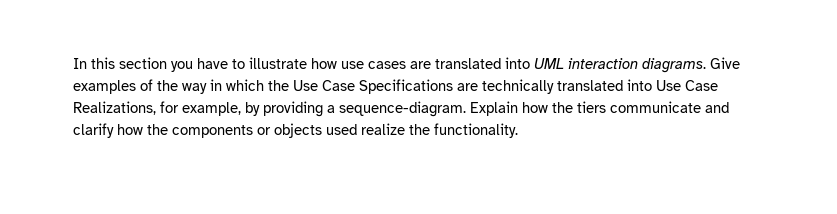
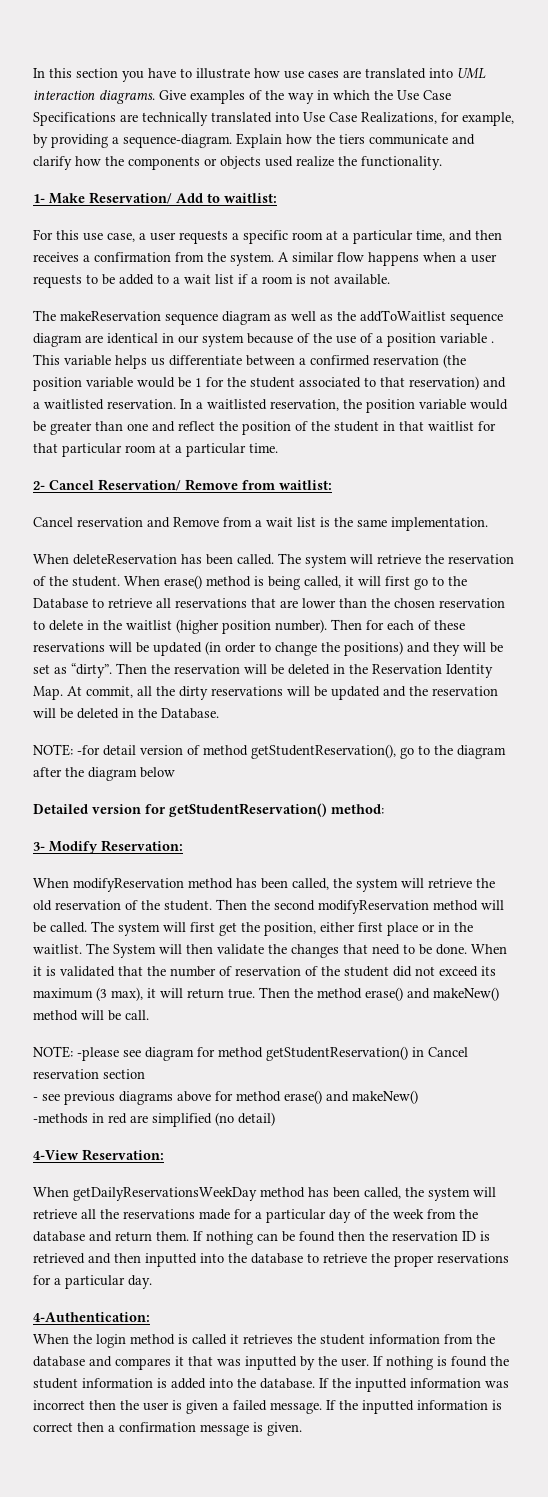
(518, 130) none -> [33,192,277,204] [33,229,502,244] [33,252,497,266] [33,274,390,288] [33,310,503,325] [33,333,494,347] [33,354,466,369] [33,376,506,391] [33,399,508,413] [33,421,496,435] [33,443,278,457] [33,479,332,491] [33,517,488,531] [33,553,514,568] [33,575,467,590] [33,598,505,609] [33,619,465,634] [33,641,503,656] [33,663,493,678] [33,686,498,700] [33,708,219,719] [33,744,506,759] [33,767,175,781] [33,803,384,817] [33,840,183,854] [33,878,495,892] [33,899,504,914] [33,921,473,936] [33,943,507,958] [33,966,496,977] [33,987,499,1001] [33,1010,149,1021] [33,1046,468,1061] [33,1069,145,1079] [33,1090,418,1105] [33,1112,275,1127] [33,1149,164,1161] [33,1187,496,1201] [33,1209,478,1223] [33,1231,490,1245] [33,1253,509,1267] [33,1275,152,1289] [33,1312,150,1322] [33,1334,495,1348] [33,1356,509,1370] [33,1378,509,1392] [33,1400,502,1414] [33,1422,302,1436] // 1- Make Reservation/ Add to waitlist: // For this use case, a user requests a specific room at a particular time, and then receives a confirmation from the system. A similar flow happens when a user requests to be added to a wait list if a room is not available. // The makeReservation sequence diagram as well as the addToWaitlist sequence diagram are identical in our system because of the use of a position variable . This variable helps us differentiate between a confirmed reservation (the position variable would be 1 for the student associated to that reservation) and a waitlisted reservation. In a waitlisted reservation, the position variable would be greater than one and reflect the position of the student in that waitlist for that particular room at a particular time. // 2- Cancel Reservation/ Remove from waitlist: // Cancel reservation and Remove from a wait list is the same implementation. // When deleteReservation has been called. The system will retrieve the reservation of the student. When erase() method is being called, it will first go to the Database to retrieve all reservations that are lower than the chosen reservation to delete in the waitlist (higher position number). Then for each of these reservations will be updated (in order to change the positions) and they will be set as “dirty”. Then the reservation will be deleted in the Reservation Identity Map. At commit, all the dirty reservations will be updated and the reservation will be deleted in the Database. // NOTE: -for detail version of method getStudentReservation(), go to the diagram after the diagram below // Detailed version for getStudentReservation() method: // 3- Modify Reservation: // When modifyReservation method has been called, the system will retrieve the old reservation of the student. Then the second modifyReservation method will be called. The system will first get the position, either first place or in the waitlist. The System will then validate the changes that need to be done. When it is validated that the number of reservation of the student did not exceed its maximum (3 max), it will return true. Then the method erase() and makeNew() method will be call. // NOTE: -please see diagram for method getStudentReservation() in Cancel reservation section // - see previous diagrams above for method erase() and makeNew() // -methods in red are simplified (no detail) // 4-View Reservation: // When getDailyReservationsWeekDay method has been called, the system will retrieve all the reservations made for a particular day of the week from the database and return them. If nothing can be found then the reservation ID is retrieved and then inputted into the database to retrieve the proper reservations for a particular day. // 4-Authentication: // When the login method is called it retrieves the student information from the database and compares it that was inputted by the user. If nothing is found the student information is added into the database. If the inputted information was incorrect then the user is given a failed message. If the inputted information is correct then a confirmation message is given.

